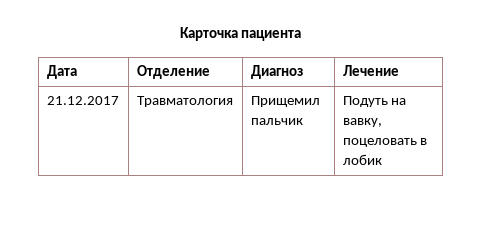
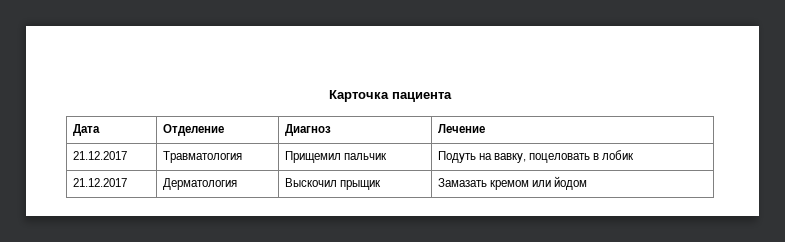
(382, 159) none -> [72,178,127,187] [162,178,237,190] [284,178,382,190] [437,176,588,190] // 21.12.2017 | Дерматология | Выскочил прыщик | Замазать кремом или йодом

